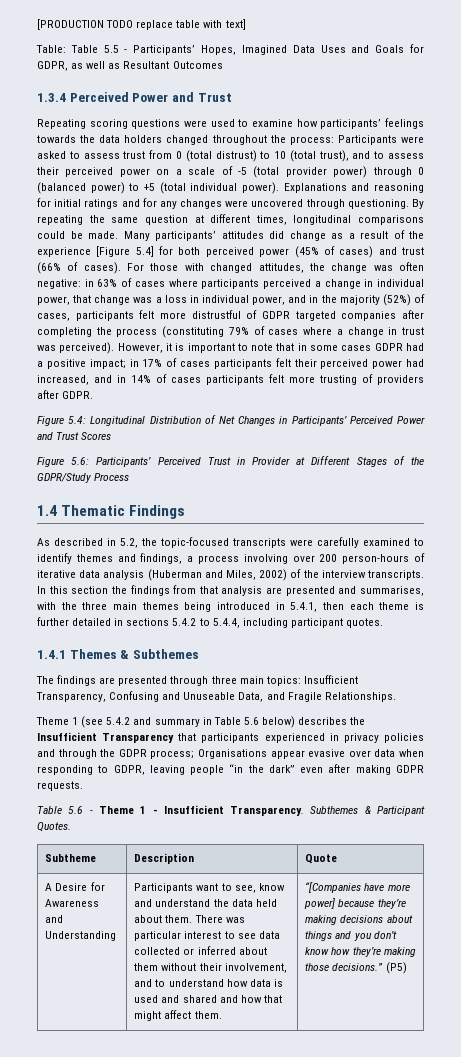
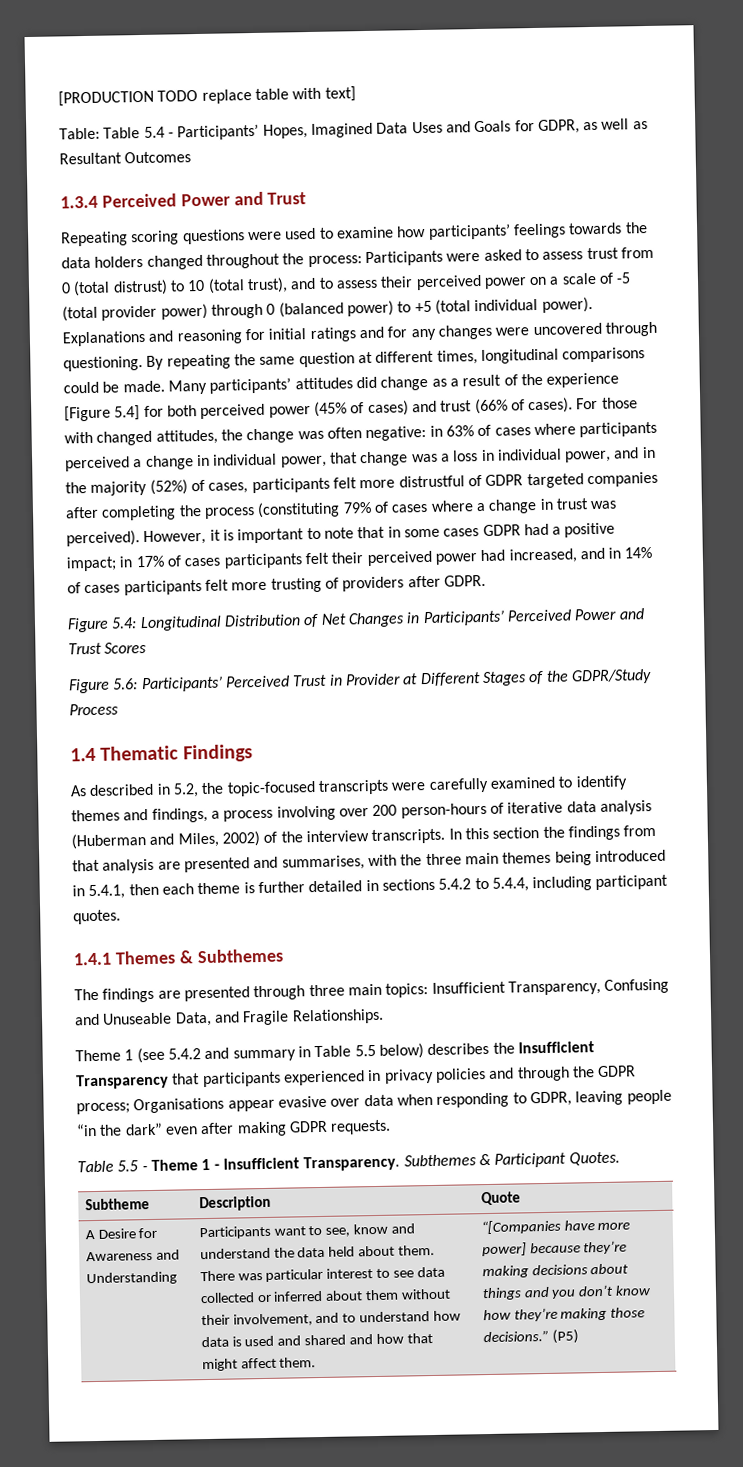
[103,45,119,53] 5.5 -> [143,126,165,138] 5.4
[243,717,259,725] 5.6 -> [354,1044,376,1057] 5.5
[68,806,84,814] 5.6 -> [117,1160,139,1172] 5.5

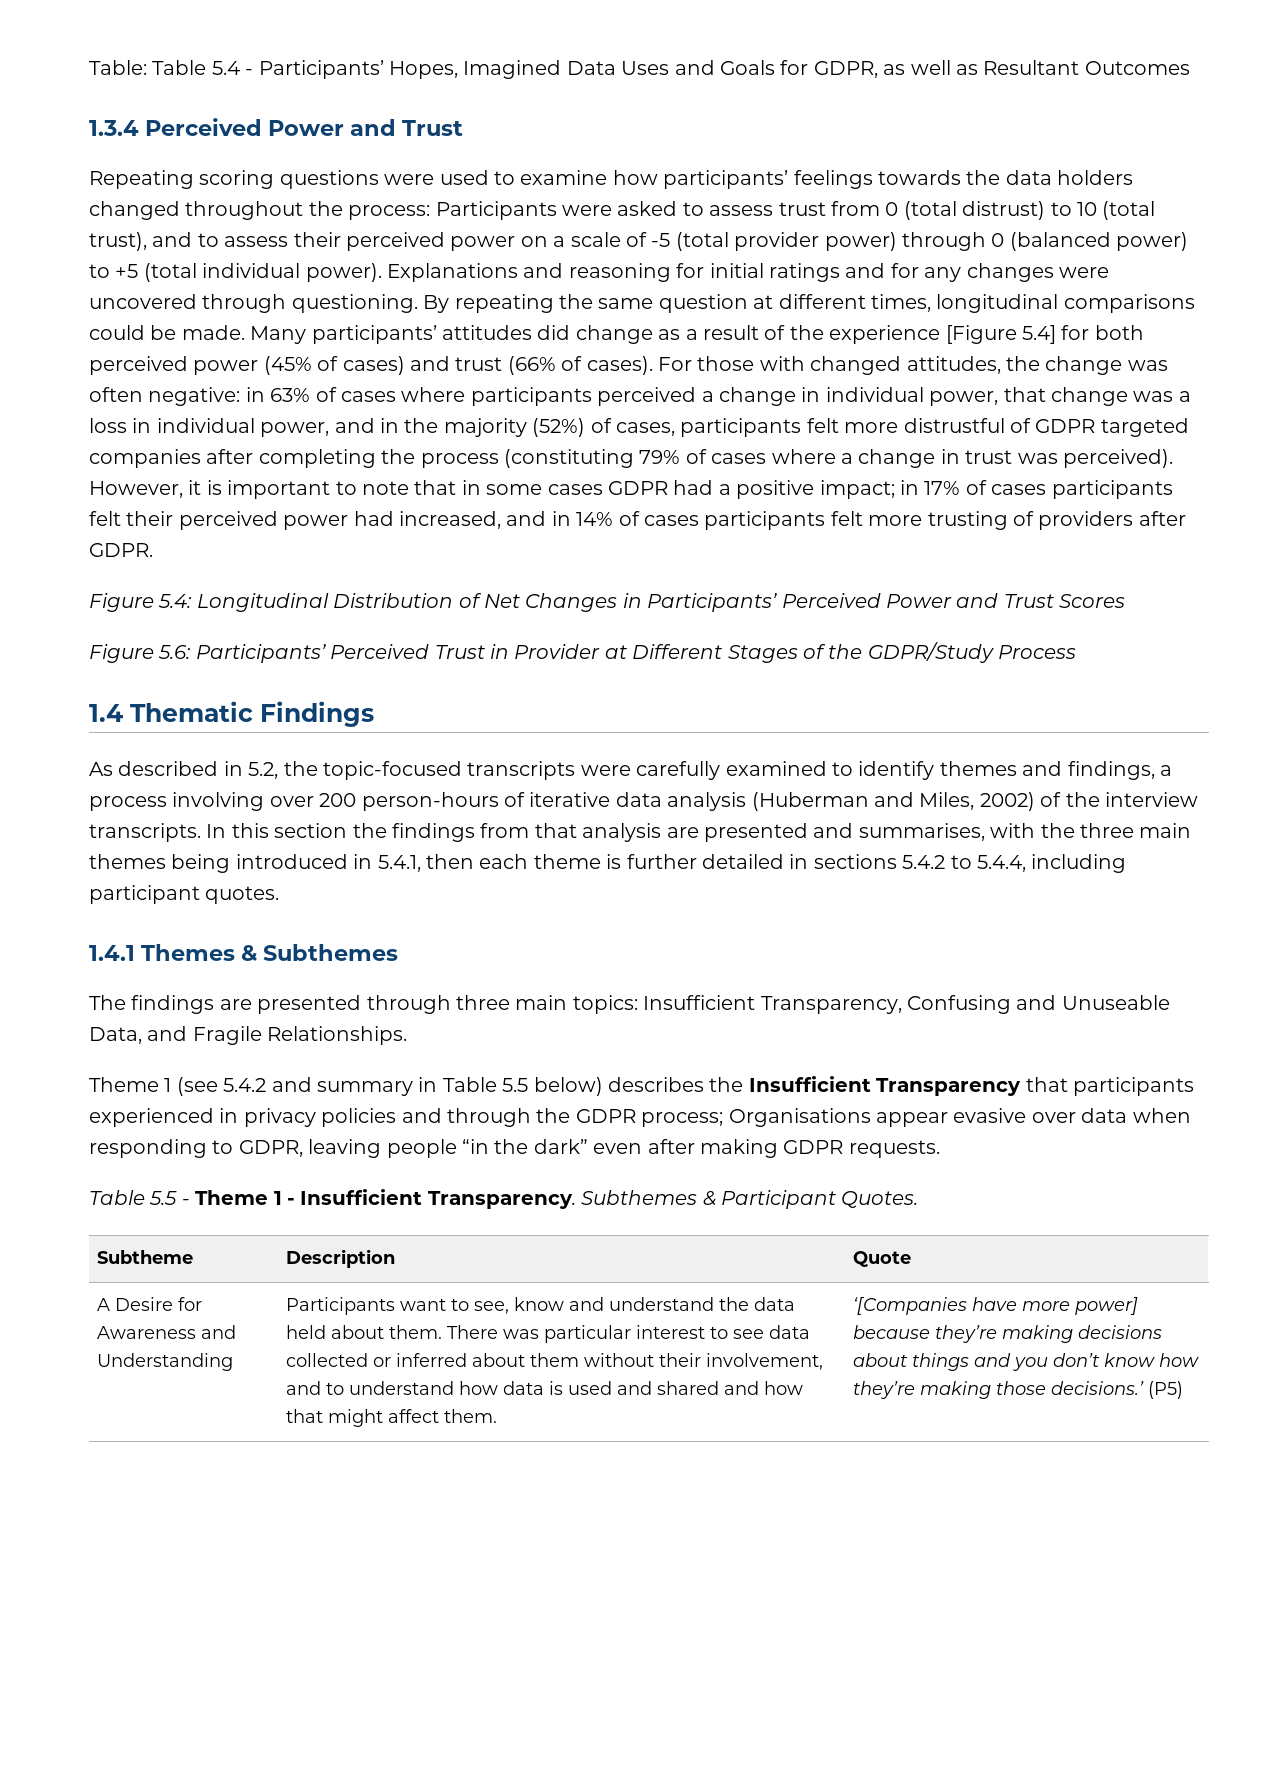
[58,86,356,107] [PRODUCTION TODO replace table with text] // -> (89, 67) none
[480,1219,561,1235] “[Companies -> [853,1297,968,1315] ‘[Companies
[482,1329,549,1343] decisions.” -> [1051,1381,1145,1395] decisions.’

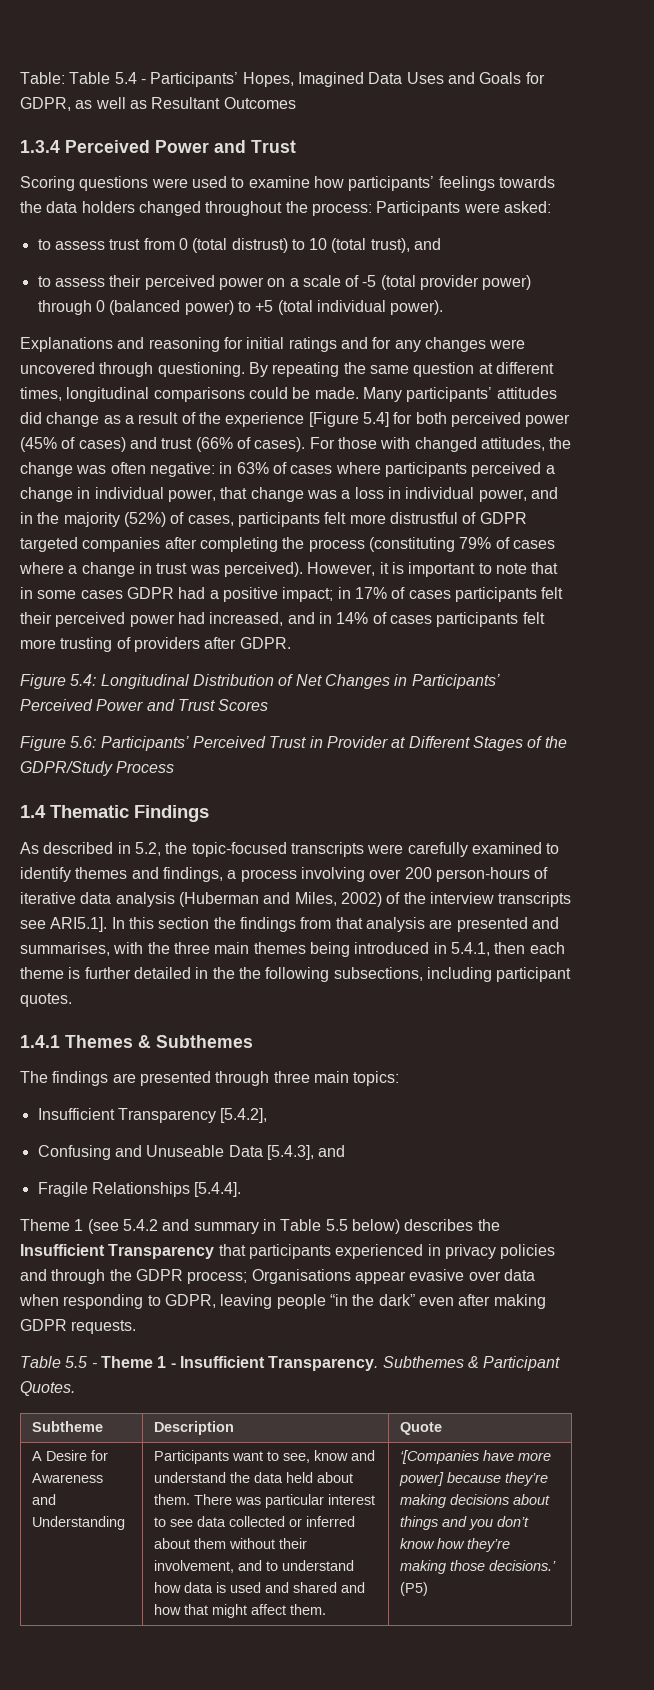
[89,170,275,189] Repeating scoring -> [20,176,75,191] Scoring
[617,201,678,216] asked -> [503,201,551,213] asked: //
(193, 239) none -> (442, 244) //
(382, 272) none -> (444, 307) //
[89,823,201,842] transcripts. -> [498,892,572,907] [20,917,108,932] transcripts see ARI5.1].
[813,854,1026,872] sections 5.4.2 to 5.4.4, -> [212,967,423,982] the the following subsections,
[643,995,902,1014] Insufficient Transparency, -> [37,1108,268,1123] // Insufficient Transparency [5.4.2], //
[89,1026,408,1045] Data, and Fragile Relationships. -> [228,1145,346,1160] [37,1182,242,1197] Data [5.4.3], and // Fragile Relationships [5.4.4].

